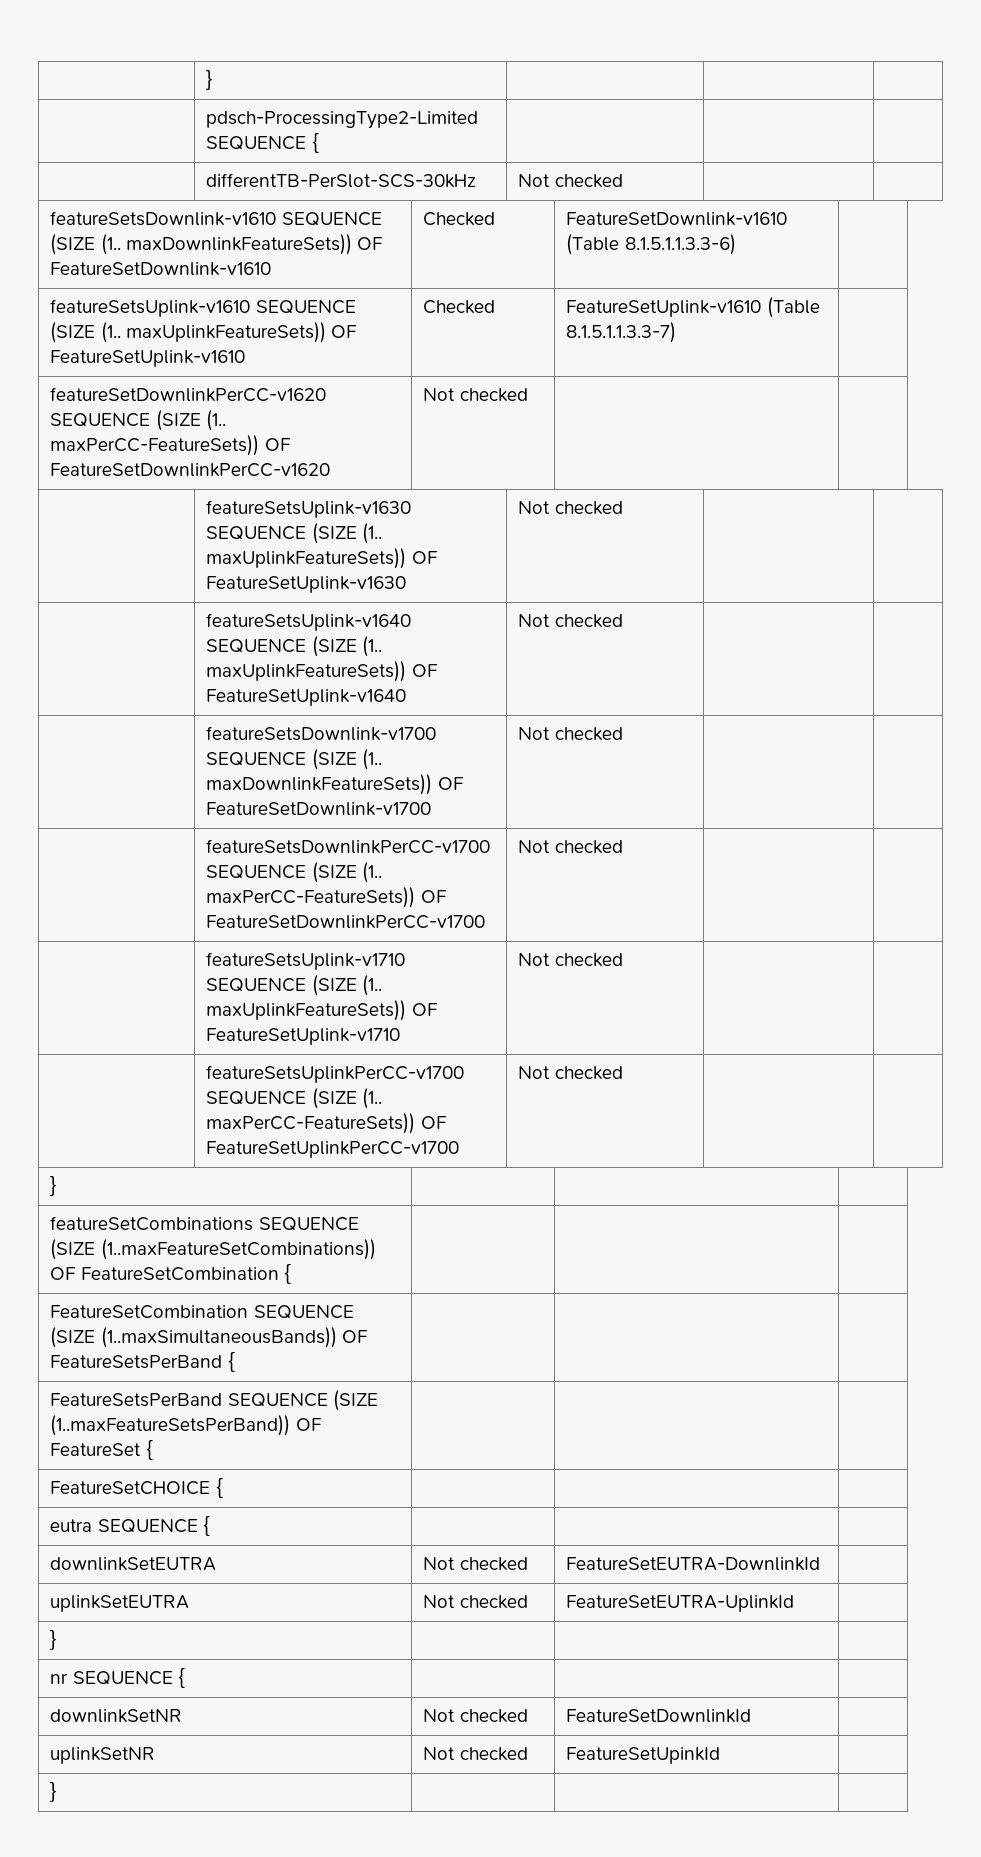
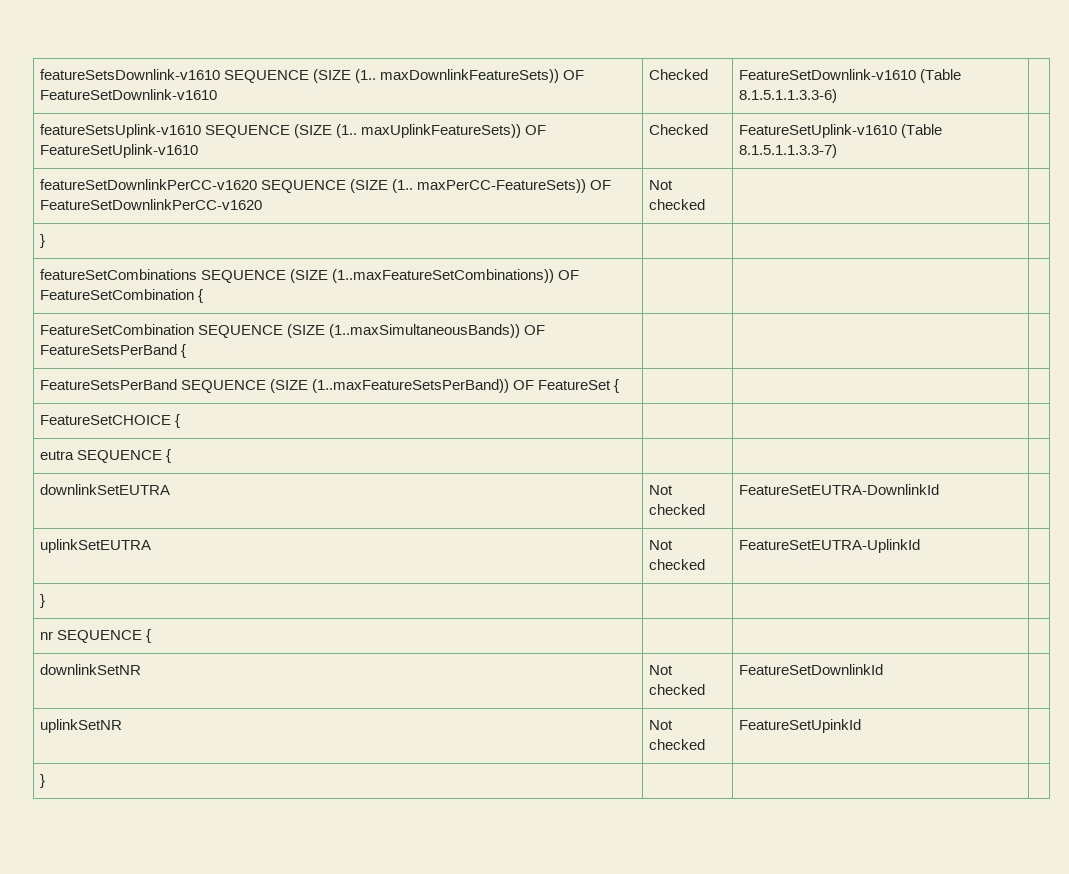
[206,70,214,90] [206,111,479,129] [206,133,319,153] [206,173,477,188] [518,174,623,188] | } | | | // | pdsch-ProcessingType2-Limited SEQUENCE { | | | // | differentTB-PerSlot-SCS-30kHz | Not checked | | // -> (39, 74) none
[206,500,412,518] [206,523,382,544] [206,548,438,569] [206,576,407,593] [518,501,623,515] [206,613,412,631] [206,636,382,657] [206,661,438,682] [206,689,407,706] [518,614,623,628] [206,726,437,741] [206,749,382,770] [206,774,464,795] [206,802,432,816] [518,727,623,741] [206,839,491,854] [206,862,382,883] [206,887,447,908] [206,915,486,929] [518,840,623,854] [206,952,406,970] [206,975,382,996] [206,1000,438,1021] [206,1028,401,1045] [518,953,623,967] [206,1065,465,1083] [206,1088,382,1109] [206,1113,447,1134] [206,1141,460,1158] [518,1066,623,1080] // | featureSetsUplink-v1630 SEQUENCE (SIZE (1.. maxUplinkFeatureSets)) OF FeatureSetUplink-v1630 | Not checked | | // | featureSetsUplink-v1640 SEQUENCE (SIZE (1.. maxUplinkFeatureSets)) OF FeatureSetUplink-v1640 | Not checked | | // | featureSetsDownlink-v1700 SEQUENCE (SIZE (1.. maxDownlinkFeatureSets)) OF FeatureSetDownlink-v1700 | Not checked | | // | featureSetsDownlinkPerCC-v1700 SEQUENCE (SIZE (1.. maxPerCC-FeatureSets)) OF FeatureSetDownlinkPerCC-v1700 | Not checked | | // | featureSetsUplink-v1710 SEQUENCE (SIZE (1.. maxUplinkFeatureSets)) OF FeatureSetUplink-v1710 | Not checked | | // | featureSetsUplinkPerCC-v1700 SEQUENCE (SIZE (1.. maxPerCC-FeatureSets)) OF FeatureSetUplinkPerCC-v1700 | Not checked | | -> (705, 204) none

